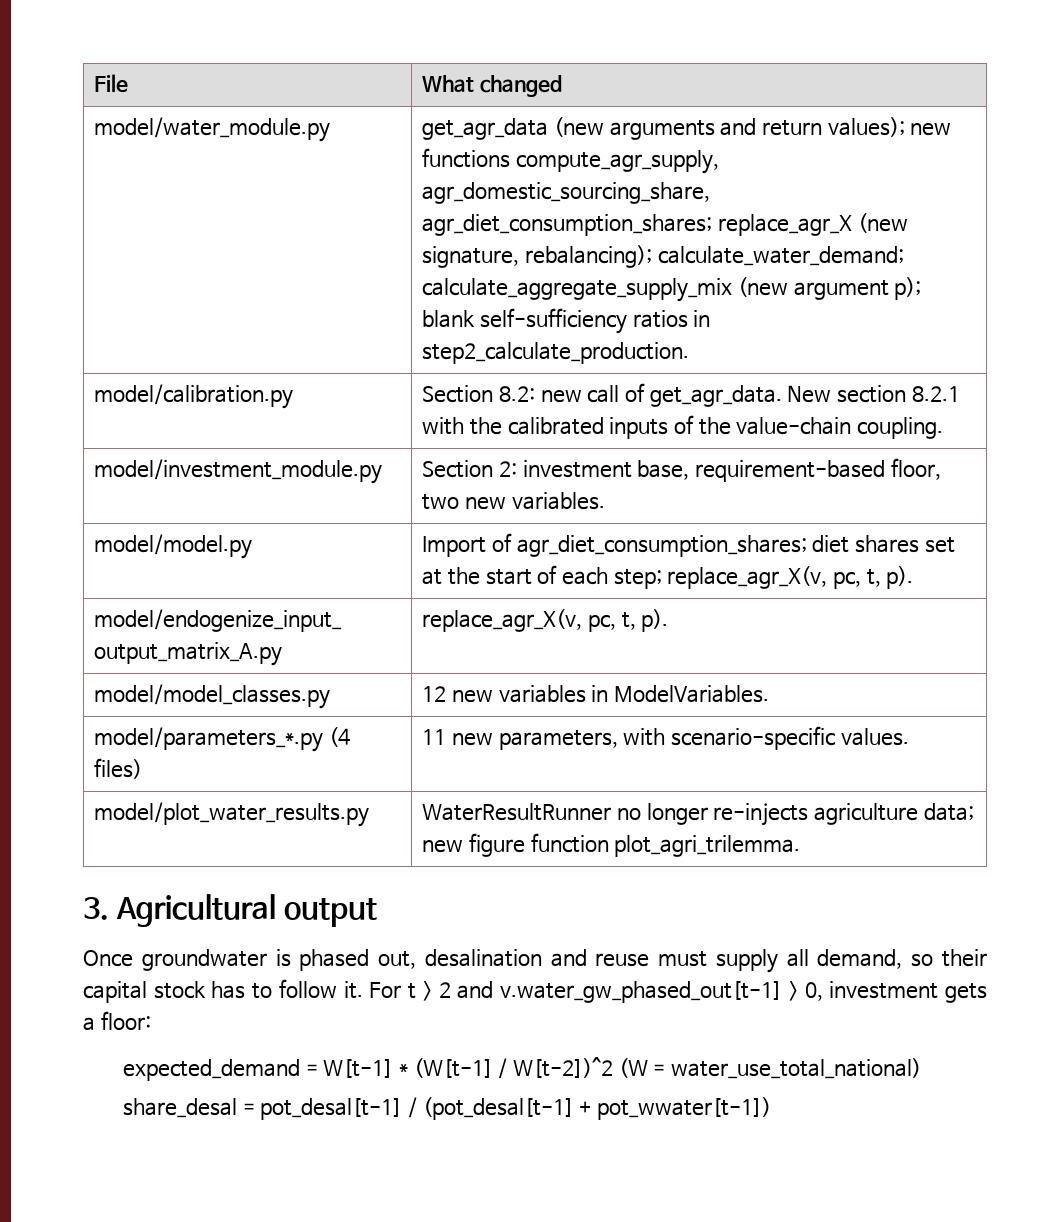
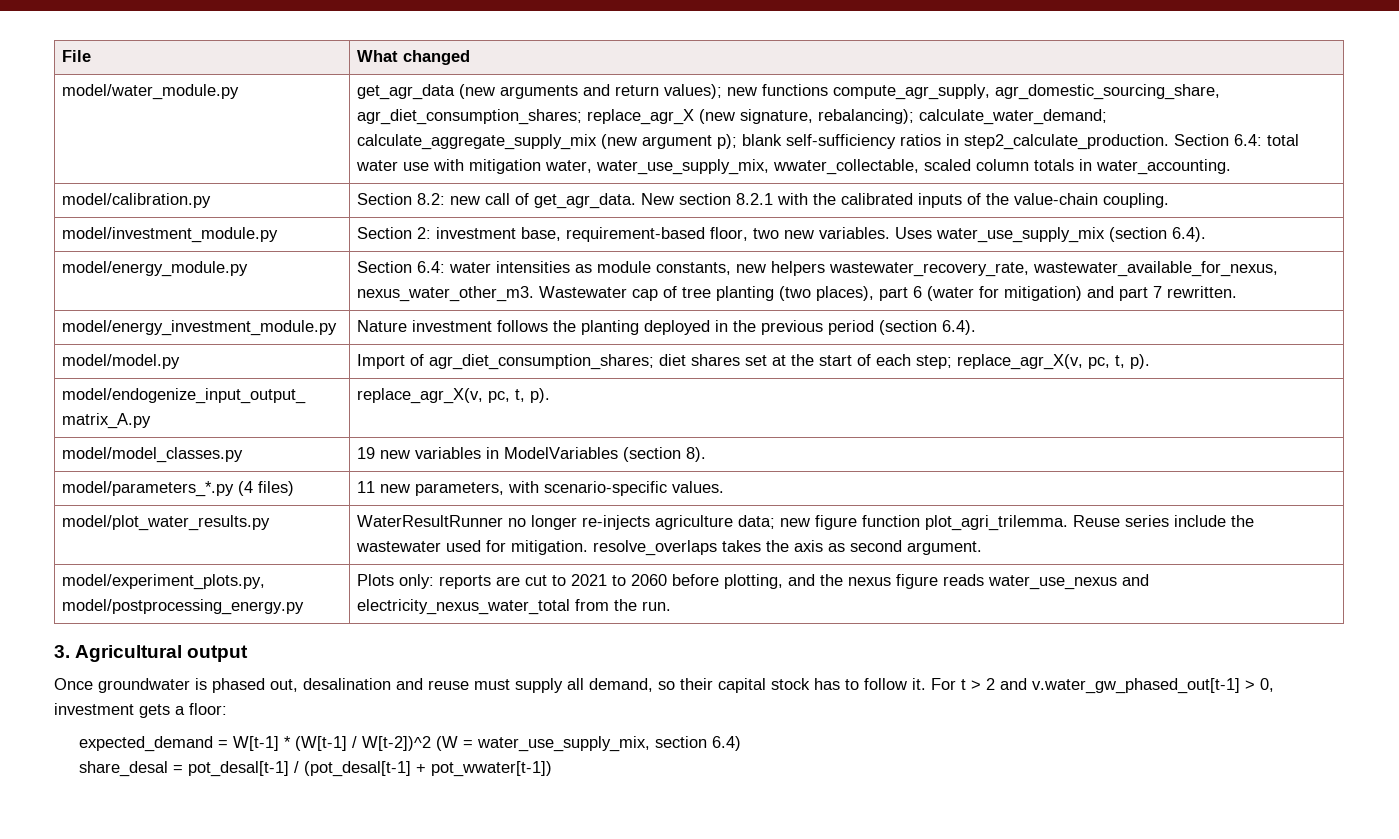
(690, 353) none -> [1174,134,1300,146] [356,159,1232,175] Section 6.4: total water use with mitigation water, water_use_supply_mix, wwater_collectable, scaled column totals in water_accounting.
(605, 501) none -> [895,227,1207,243] [62,261,249,277] [357,261,1279,277] [357,286,1238,302] [62,320,338,336] [357,320,977,335] Uses water_use_supply_mix (section 6.4). // model/energy_module.py | Section 6.4: water intensities as module constants, new helpers wastewater_recovery_rate, wastewater_available_for_nexus, nexus_water_other_m3. Wastewater cap of tree planting (two places), part 6 (water for mitigation) and part 7 rewritten. // model/energy_investment_module.py | Nature investment follows the planting deployed in the previous period (section 6.4).
[422,686,447,702] 12 -> [357,447,376,459] 19
[613,685,769,703] ModelVariables. -> [504,447,707,462] ModelVariables (section 8).
(801, 846) none -> [1073,515,1255,527] [356,540,983,556] [62,574,266,590] [62,599,305,615] [357,574,1150,590] [357,599,672,615] Reuse series include the wastewater used for mitigation. resolve_overlaps takes the axis as second argument. // model/experiment_plots.py, model/postprocessing_energy.py | Plots only: reports are cut to 2021 to 2060 before plotting, and the nexus figure reads water_use_nexus and electricity_nexus_water_total from the run.
[671,1058,922,1079] water_use_total_national) -> [477,736,742,752] water_use_supply_mix, section 6.4)

